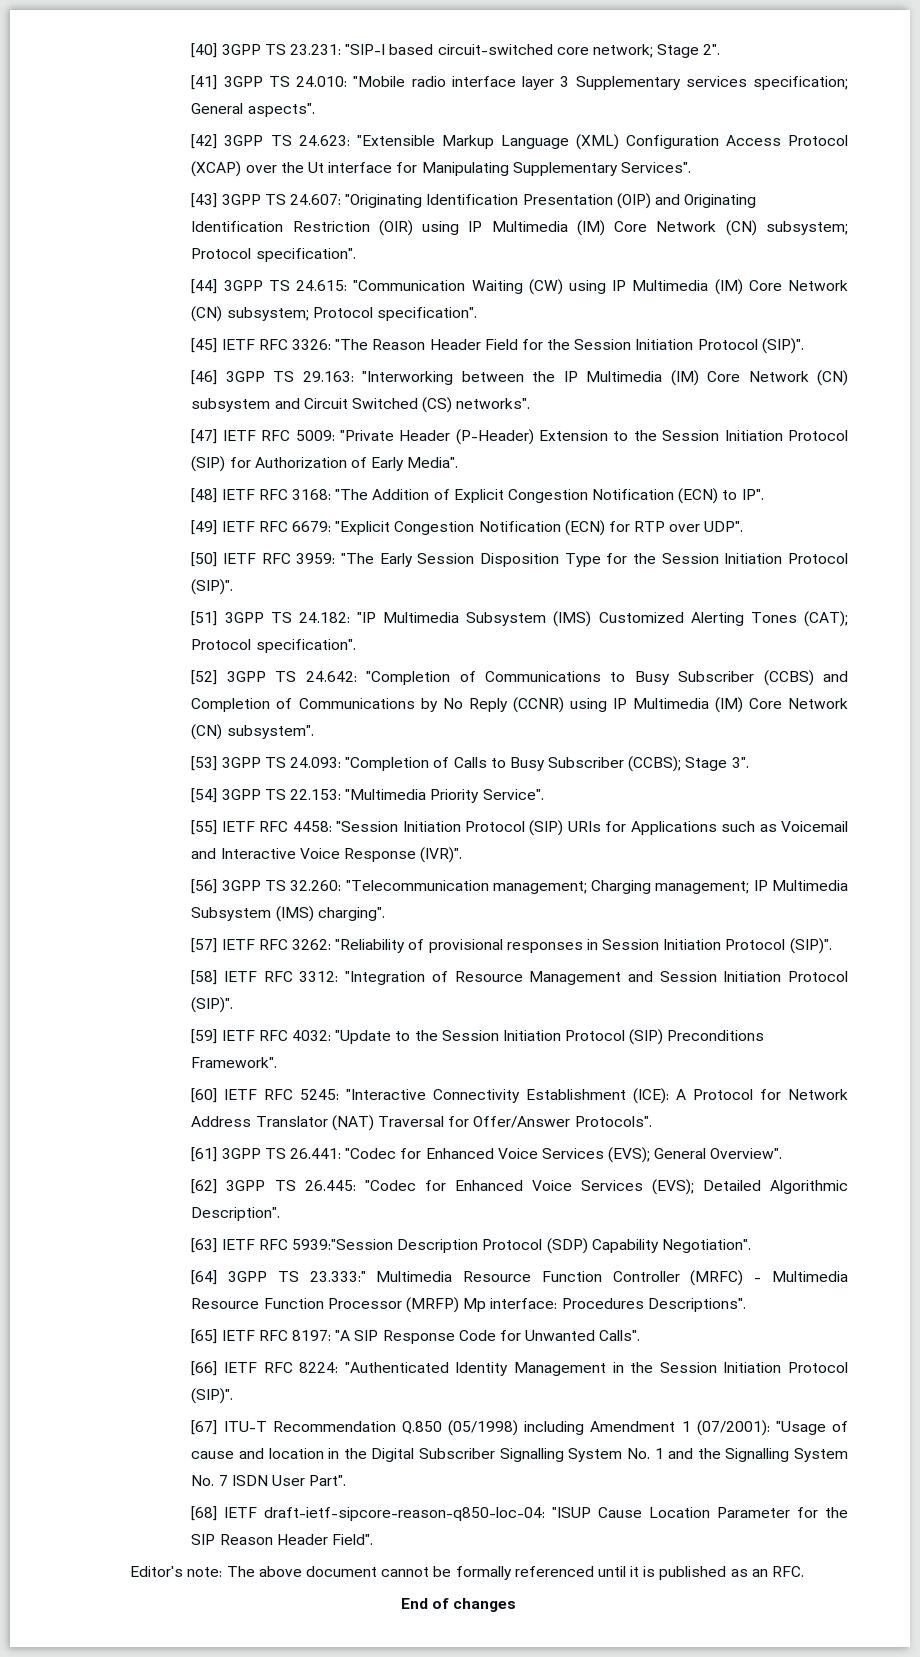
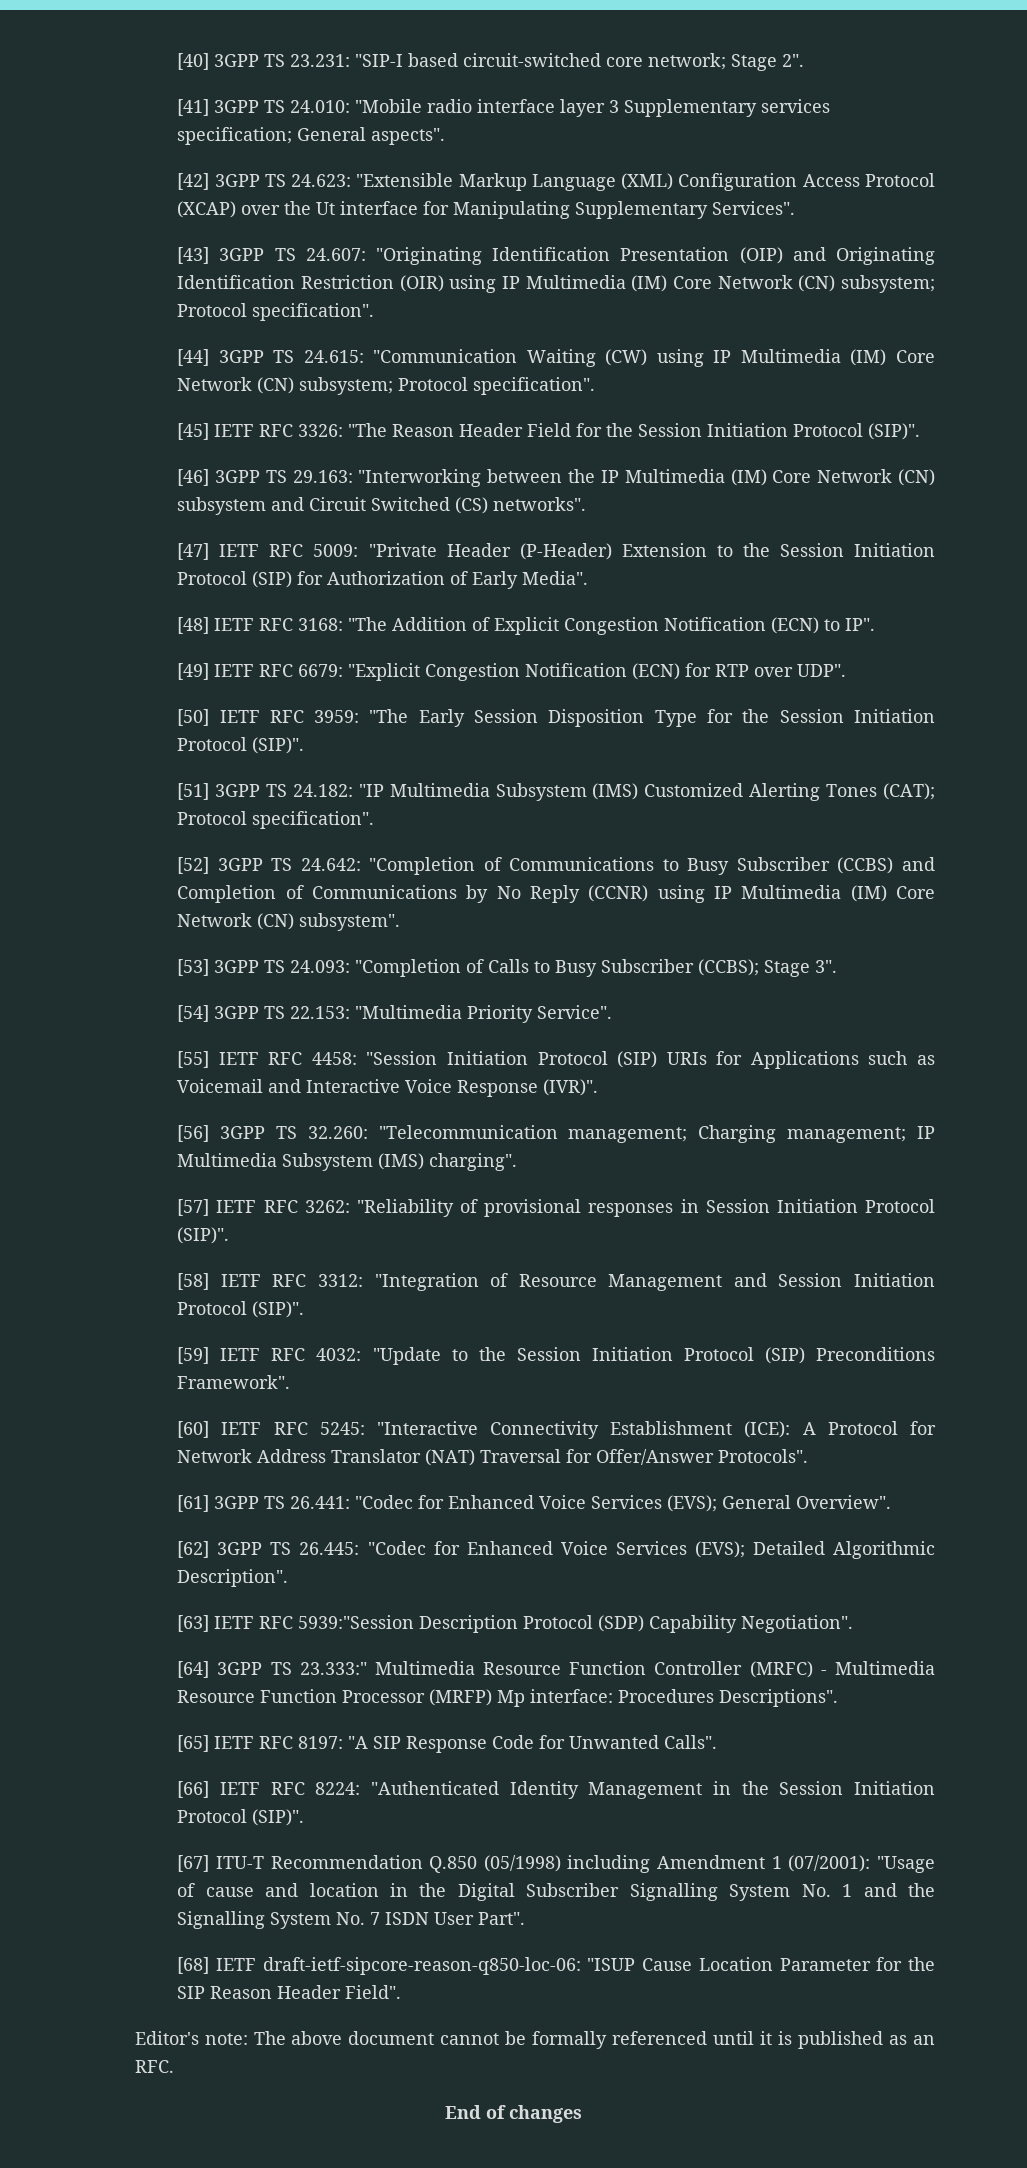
[264,1507,546,1521] draft-ietf-sipcore-reason-q850-loc-04: -> [262,1957,581,1975] draft-ietf-sipcore-reason-q850-loc-06:

